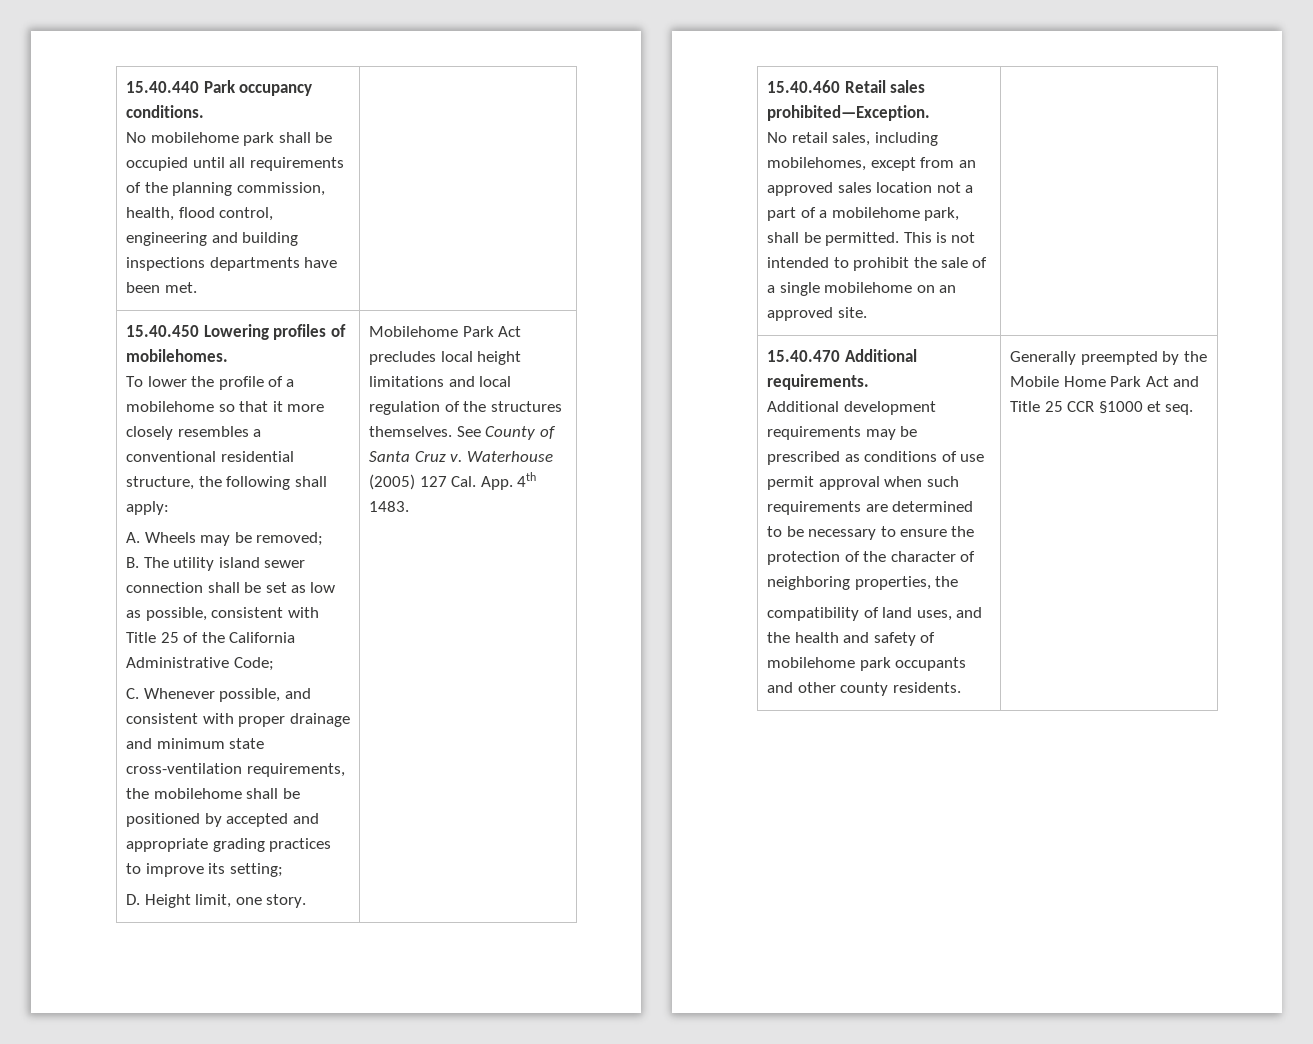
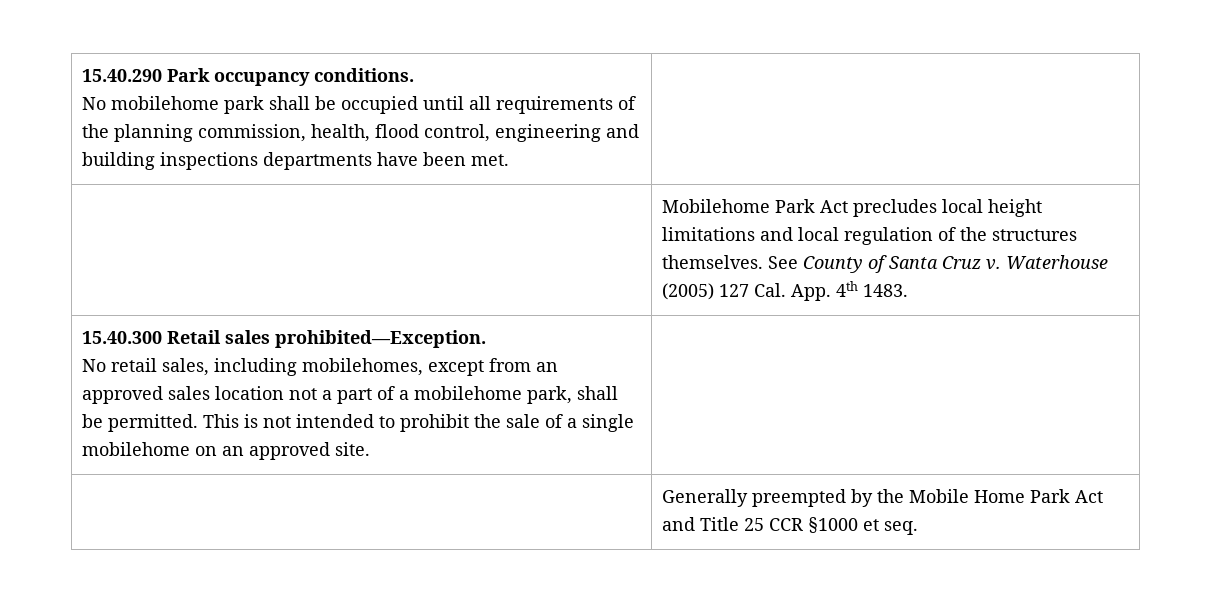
[126,81,200,93] 15.40.440 -> [82,69,163,82] 15.40.290
[126,324,346,340] [126,349,229,362] [126,376,295,390] [126,401,325,412] [126,426,262,440] [126,451,294,462] [126,476,327,490] [126,501,170,515] [126,532,324,546] [126,557,306,571] [126,582,336,593] [126,607,319,621] [126,632,296,643] [126,657,274,671] [126,688,311,702] [126,713,350,727] [126,738,265,749] [126,763,345,777] [126,788,300,799] [126,813,319,827] [126,838,332,852] [126,863,283,877] [126,894,307,908] 15.40.450 Lowering profiles of mobilehomes. // To lower the profile of a mobilehome so that it more closely resembles a conventional residential structure, the following shall apply: // A. Wheels may be removed; // B. The utility island sewer connection shall be set as low as possible, consistent with Title 25 of the California Administrative Code; // C. Whenever possible, and consistent with proper drainage and minimum state cross-ventilation requirements, the mobilehome shall be positioned by accepted and appropriate grading practices to improve its setting; // D. Height limit, one story. -> (510, 160) none
[767,80,841,93] 15.40.460 -> [82,331,163,344] 15.40.300
[767,349,917,362] [767,374,870,390] [767,401,936,415] [767,426,918,440] [767,451,985,465] [767,476,959,490] [767,501,974,515] [767,526,975,540] [767,551,976,565] [767,576,959,590] [767,607,983,621] [767,632,936,646] [767,657,967,671] [767,682,961,696] 15.40.470 Additional requirements. // Additional development requirements may be prescribed as conditions of use permit approval when such requirements are determined to be necessary to ensure the protection of the character of neighboring properties, the // compatibility of land uses, and the health and safety of mobilehome park occupants and other county residents. -> (371, 449) none

